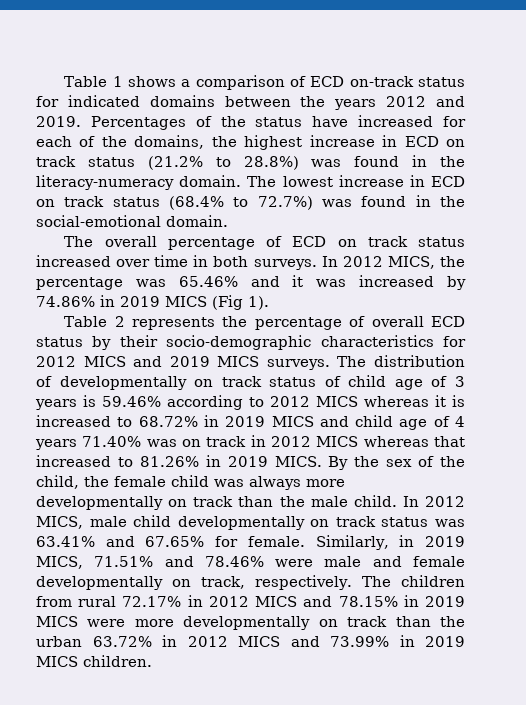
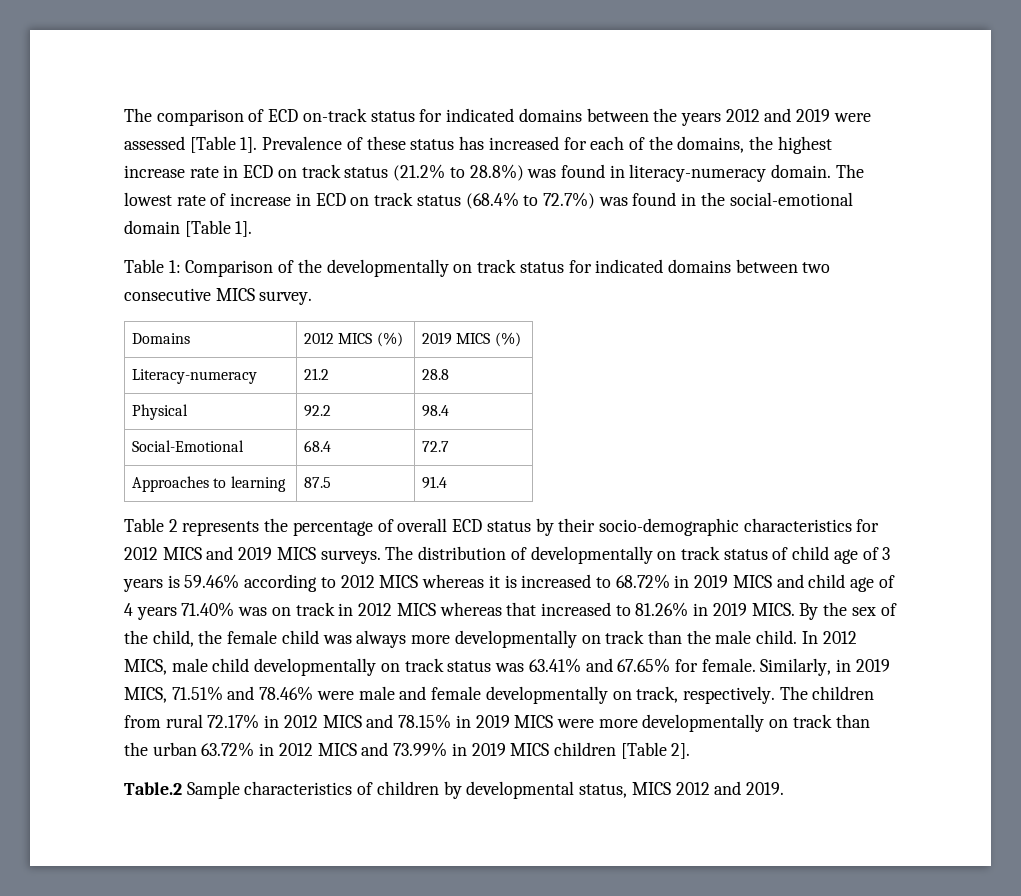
[64,76,191,87] Table 1 shows a -> [124,108,152,122] The
[36,116,349,130] 2019. Percentages of the status have -> [796,109,871,122] [124,136,485,153] 2019 were assessed [Table 1]. Prevalence of these status has
(375, 141) none -> [189,167,219,178] rate
[440,156,465,167] the -> (625, 171) none
(333, 181) none -> [176,193,227,206] rate of
[166,215,228,227] [64,236,465,250] [36,255,465,270] [36,275,466,290] [36,295,269,310] domain. // The overall percentage of ECD on track status increased over time in both surveys. In 2012 MICS, the percentage was 65.46% and it was increased by 74.86% in 2019 MICS (Fig 1). -> [124,220,253,237] [124,259,831,277] [124,288,313,305] [131,333,190,344] [303,332,403,347] [421,332,521,347] [131,369,257,384] [303,368,329,380] [421,369,449,380] [131,404,188,420] [303,405,331,417] [421,405,449,417] [131,440,244,452] [303,440,331,452] [421,441,449,452] [131,476,286,492] [303,477,331,488] [421,476,447,489] domain [Table 1]. // Table 1: Comparison of the developmentally on track status for indicated domains between two consecutive MICS survey. // Domains | 2012 MICS (%) | 2019 MICS (%) // Literacy-numeracy | 21.2 | 28.8 // Physical | 92.2 | 98.4 // Social-Emotional | 68.4 | 72.7 // Approaches to learning | 87.5 | 91.4
[83,655,152,667] children. -> [553,742,691,759] [124,781,784,799] children [Table 2]. // Table.2 Sample characteristics of children by developmental status, MICS 2012 and 2019.

